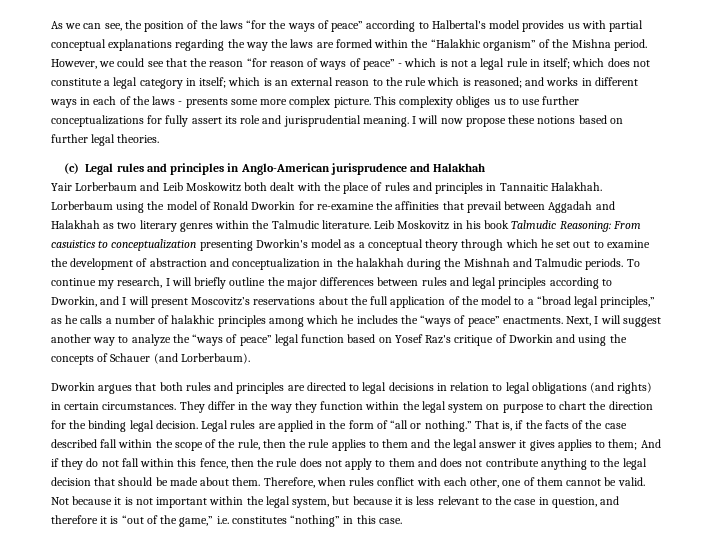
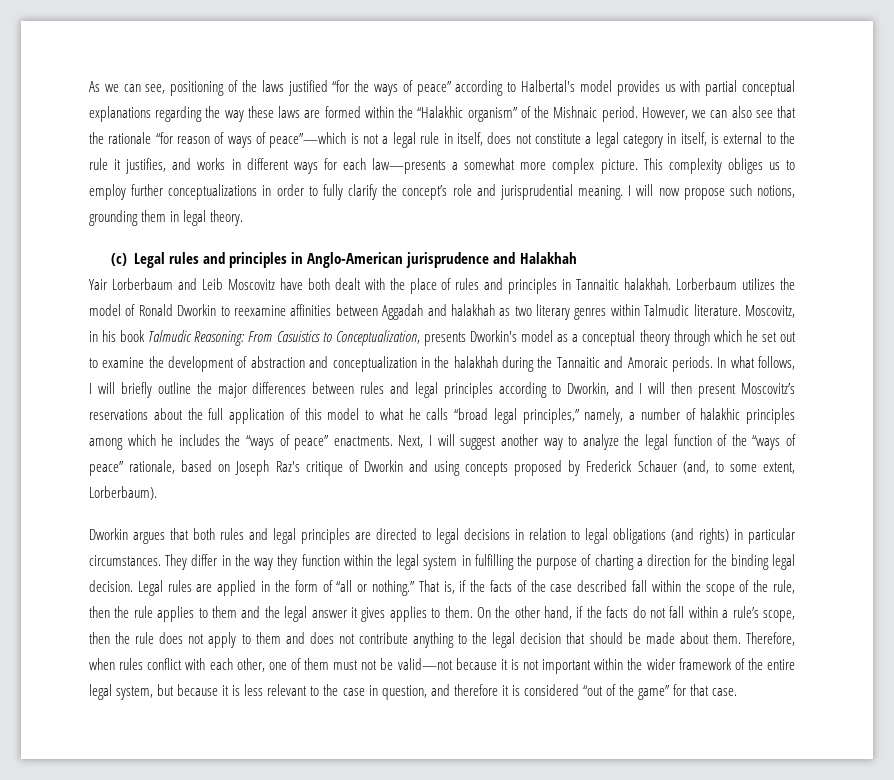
[124,20,243,32] the position of the laws -> [170,80,328,96] positioning of the laws justified
[271,39,289,48] the -> [247,106,274,118] these
[571,39,611,48] Mishna -> [553,106,598,118] Mishnaic
[117,58,145,67] could -> [710,106,752,118] can also
[209,61,244,67] reason -> [108,132,152,144] rationale
[362,58,437,70] peace” - which -> [269,132,347,148] peace”—which
[543,58,605,69] itself; which -> [456,132,483,146] itself,
[199,77,522,88] itself; which is an external reason to the rule which is reasoned; -> [680,132,795,146] [89,158,167,174] itself, is external to the rule it justifies,
[80,96,258,108] in each of the laws - presents some -> [323,158,516,174] for each law—presents a somewhat
[522,99,541,105] use -> [89,184,126,200] employ
[147,115,237,127] for fully assert its -> [262,184,448,200] in order to fully clarify the concept’s
[508,115,623,124] [51,134,160,146] these notions based on further legal theories. -> [729,184,795,198] [89,210,244,226] such notions, grounding them in legal theory.
[185,182,241,192] Moskowitz -> [227,278,303,290] Moscovitz have
[550,182,602,191] [51,201,145,213] Halakhah. Lorberbaum using -> [624,278,776,290] halakhah. Lorberbaum utilizes
[298,201,502,213] for re-examine the affinities that prevail -> [220,304,332,316] to reexamine affinities
[51,220,100,229] Halakhah -> [450,304,495,316] halakhah
[252,220,270,229] the -> (640, 310) none
[374,220,450,230] Leib Moskovitz -> [745,305,796,318] Moscovitz,
[51,239,253,251] casuistics to conceptualization presenting -> [276,330,466,346] Casuistics to Conceptualization, presents
[463,258,640,270] [51,277,163,289] Mishnah and Talmudic periods. To continue my research, -> [556,356,795,372] Tannaitic and Amoraic periods. In what follows,
(149, 300) none -> [671,382,693,394] then
[461,296,479,305] the -> [304,408,322,420] this
[527,296,656,308] [51,315,103,324] a “broad legal principles,” as he calls -> [379,408,624,424] what he calls “broad legal principles,” namely,
[192,334,423,346] “ways of peace” legal function based on Yosef -> [644,434,796,450] [89,460,270,476] legal function of the “ways of peace” rationale, based on Joseph
[609,334,627,343] [51,353,178,365] the concepts of Schauer (and -> [465,460,796,476] concepts proposed by Frederick Schauer (and, to some extent,
(234, 386) none -> [273,528,296,544] legal
[64,402,100,410] certain -> [748,528,795,544] particular
[486,401,607,413] on purpose to chart the -> [461,554,643,570] in fulfilling the purpose of charting a
[608,439,661,450] [51,458,84,470] them; And if they -> [444,606,629,620] them. On the other hand, if the facts
[177,458,228,469] this fence, -> [722,606,795,622] a rule’s scope,
[566,477,645,486] [51,497,69,505] cannot be valid. Not -> [333,658,453,670] must not be valid—not
(264, 500) none -> [646,658,795,670] wider framework of the entire
(119, 520) none -> [523,684,579,696] considered
[179,515,376,527] game,” i.e. constitutes “nothing” in this -> [638,684,710,700] game” for that

